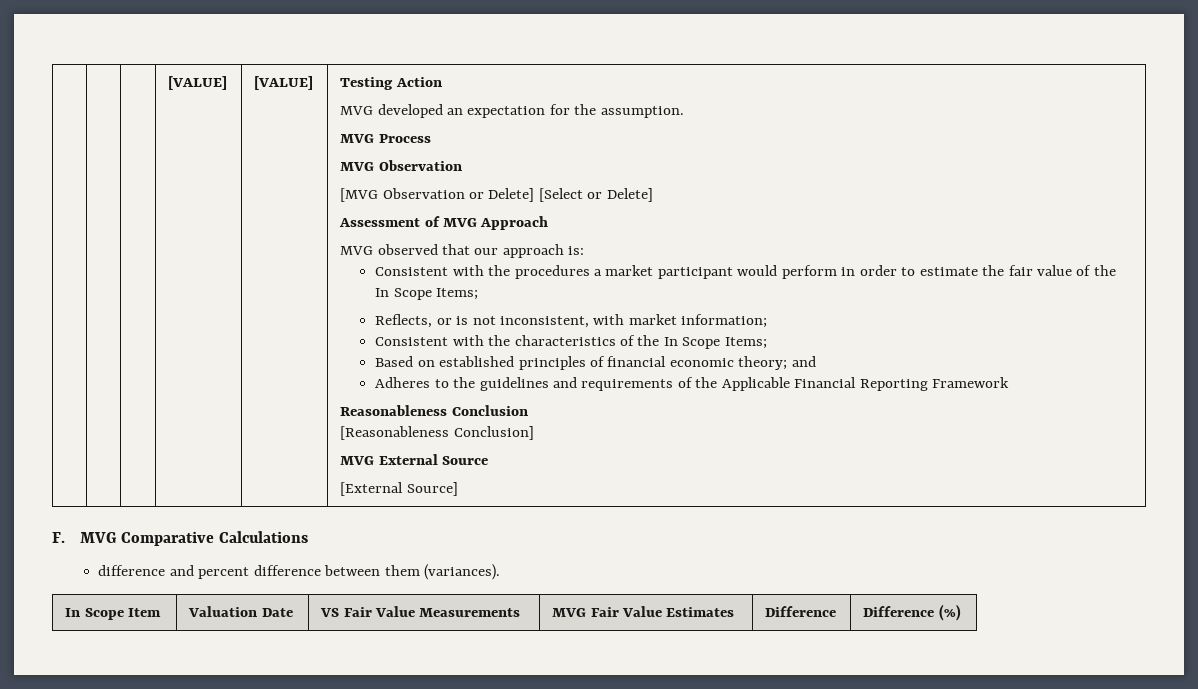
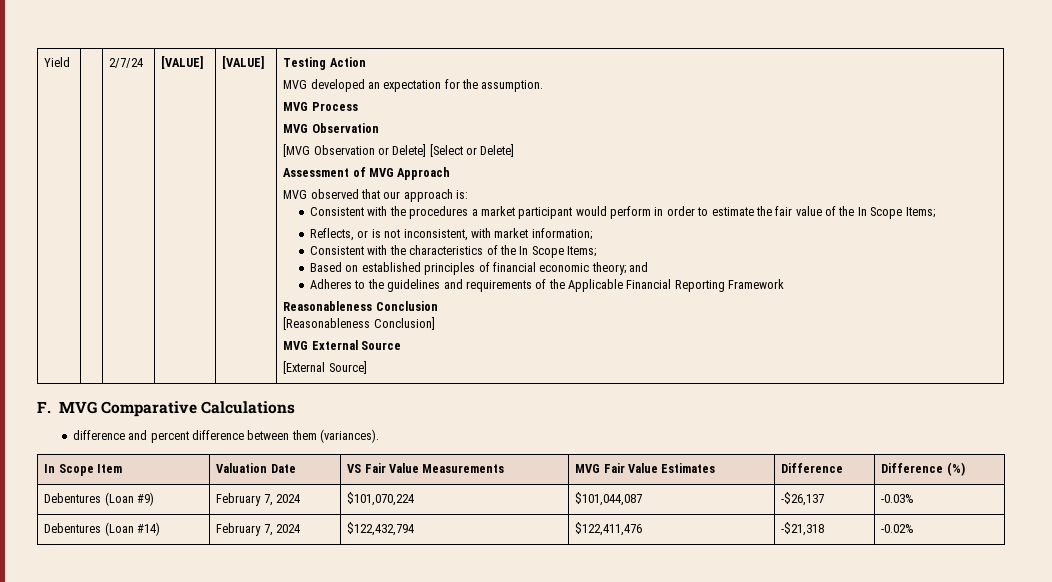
(168, 83) | | -> [44,57,71,67] [109,58,144,68] Yield | | 2/7/24
(961, 612) none -> [44,492,154,506] [216,493,300,506] [347,492,415,506] [575,492,643,506] [781,492,825,506] [881,494,915,503] [44,522,160,536] [216,523,300,536] [347,522,415,536] [575,522,643,536] [781,522,825,536] [881,524,915,533] // Debentures (Loan #9) | February 7, 2024 | $101,070,224 | $101,044,087 | -$26,137 | -0.03% // Debentures (Loan #14) | February 7, 2024 | $122,432,794 | $122,411,476 | -$21,318 | -0.02%

